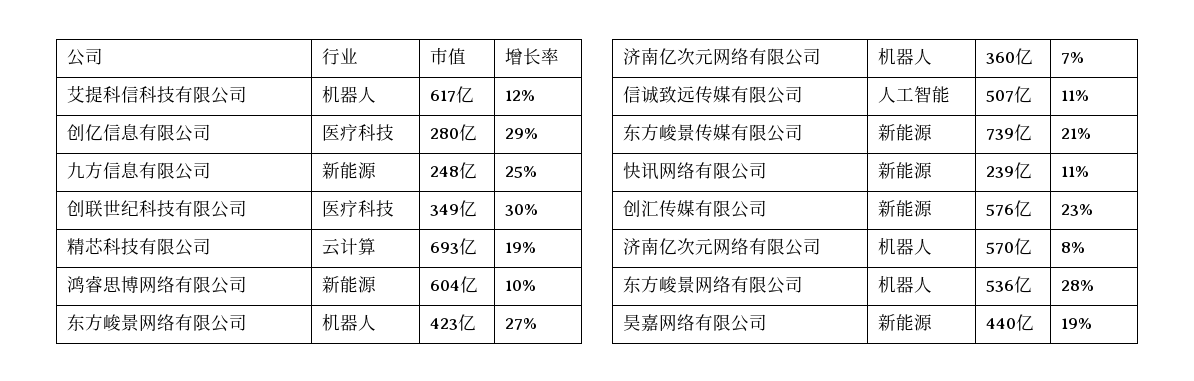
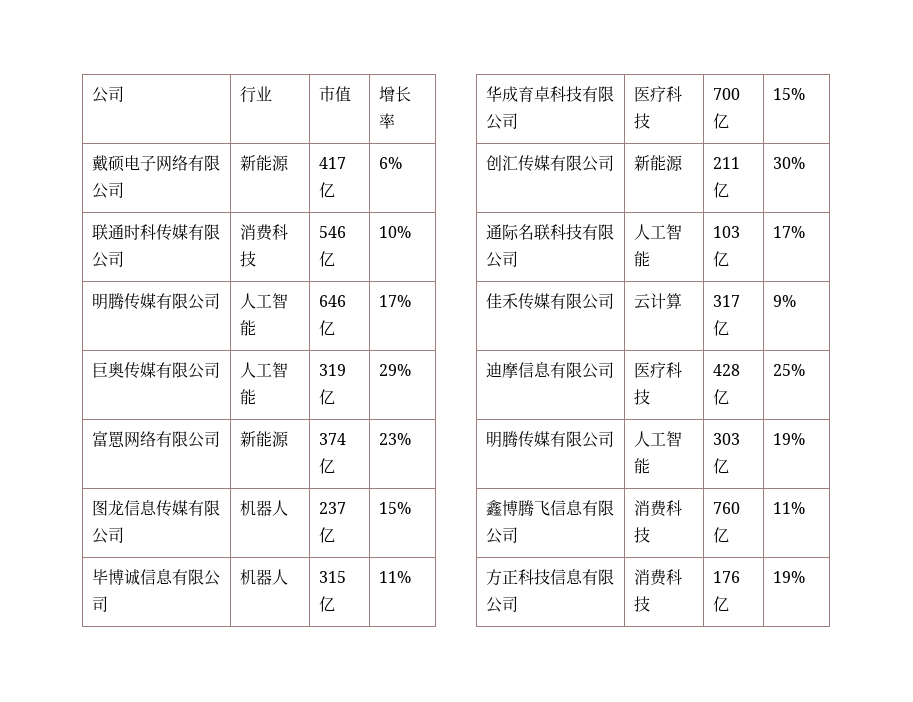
[67,85,248,104] [322,85,377,103] [430,86,475,103] [505,90,536,101] [67,124,212,142] [322,124,395,141] [430,124,478,141] [505,128,539,139] [67,162,212,180] [322,162,377,179] [430,162,478,179] [505,166,538,178] [67,200,140,217] 艾提科信科技有限公司 | 机器人 | 617亿 | 12% // 创亿信息有限公司 | 医疗科技 | 280亿 | 29% // 九方信息有限公司 | 新能源 | 248亿 | 25% // 创联世纪 -> [91,155,220,172] [91,182,124,199] [239,155,289,171] [318,157,346,169] [318,182,335,198] [378,157,402,169] [91,224,220,241] [91,251,124,268] [239,224,288,241] [239,251,256,267] [318,226,346,238] [318,251,335,267] [378,226,411,238] [91,293,220,310] [239,293,288,309] [239,320,256,336] [318,295,346,307] [318,320,335,336] [378,295,411,307] [91,362,220,379] [239,362,288,378] [239,389,256,405] [318,364,346,376] [318,389,335,405] [378,364,411,376] [91,431,220,448] [239,431,289,447] [318,433,346,445] [318,458,335,474] [378,433,411,445] [91,500,220,517] [91,527,124,544] [239,500,288,516] [318,502,346,514] [318,527,335,543] [378,502,411,514] [91,569,220,586] [91,596,108,612] [239,569,288,585] [318,571,346,583] [318,596,335,612] [378,571,411,583] [485,86,550,102] 戴硕电子网络有限公司 | 新能源 | 417亿 | 6% // 联通时科传媒有限公司 | 消费科技 | 546亿 | 10% // 明腾传媒有限公司 | 人工智能 | 646亿 | 17% // 巨奥传媒有限公司 | 人工智能 | 319亿 | 29% // 富罳网络有限公司 | 新能源 | 374亿 | 23% // 图龙信息传媒有限公司 | 机器人 | 237亿 | 15% // 毕博诚信息有限公司 | 机器人 | 315亿 | 11% // 华成育卓
[430,200,478,217] [505,204,539,216] [67,238,212,256] [322,238,377,256] [430,238,478,255] [505,242,537,253] [67,275,248,294] [322,276,377,293] [430,276,479,293] [505,280,537,291] [67,314,248,332] [322,313,377,331] [430,314,477,331] [505,318,538,330] [623,48,822,66] [878,47,933,65] [986,48,1034,65] [1061,52,1085,64] [623,86,804,104] [878,86,951,103] [986,86,1033,103] [1061,90,1090,101] [623,124,804,142] [878,124,933,141] [986,124,1033,141] [1061,128,1092,139] [623,162,768,180] [878,162,933,179] [986,162,1033,179] [1061,166,1090,177] 349亿 | 30% // 精芯科技有限公司 | 云计算 | 693亿 | 19% // 鸿睿思博网络有限公司 | 新能源 | 604亿 | 10% // 东方峻景网络有限公司 | 机器人 | 423亿 | 27% // 济南亿次元网络有限公司 | 机器人 | 360亿 | 7% // 信诚致远传媒有限公司 | 人工智能 | 507亿 | 11% // 东方峻景传媒有限公司 | 新能源 | 739亿 | 21% // 快讯网络有限公司 | 新能源 | 239亿 | 11% -> [712,88,740,100] [712,113,729,129] [772,88,805,100] 700亿 | 15%
[986,200,1033,217] [1061,204,1094,216] [623,238,822,256] [878,237,933,255] [986,238,1033,255] [1061,242,1086,253] [623,276,804,294] [878,275,933,293] [986,276,1033,293] [1061,280,1095,291] [623,314,768,332] [878,314,933,331] [986,314,1035,331] [1061,318,1093,329] 576亿 | 23% // 济南亿次元网络有限公司 | 机器人 | 570亿 | 8% // 东方峻景网络有限公司 | 机器人 | 536亿 | 28% // 昊嘉网络有限公司 | 新能源 | 440亿 | 19% -> [712,157,740,169] [712,182,729,198] [772,157,805,169] [485,224,614,240] [485,251,518,268] [633,224,682,240] [633,251,650,267] [712,226,740,238] [712,251,729,267] [772,226,805,238] [485,293,614,310] [633,293,682,310] [712,295,740,307] [712,320,729,336] [772,295,796,307] [485,362,614,379] [633,362,682,378] [633,389,650,405] [712,364,740,376] [712,389,729,405] [772,364,805,376] [485,431,614,448] [633,431,682,447] [633,458,650,474] [712,433,740,445] [712,458,729,474] [772,433,805,445] [485,500,614,516] [485,527,518,544] [633,500,682,517] [633,527,650,543] [712,502,740,514] [712,527,729,543] [772,502,805,514] [485,569,614,586] [485,596,518,613] [633,569,682,586] [633,596,650,612] [712,571,740,583] [712,596,729,612] [772,571,805,583] 211亿 | 30% // 通际名联科技有限公司 | 人工智能 | 103亿 | 17% // 佳禾传媒有限公司 | 云计算 | 317亿 | 9% // 迪摩信息有限公司 | 医疗科技 | 428亿 | 25% // 明腾传媒有限公司 | 人工智能 | 303亿 | 19% // 鑫博腾飞信息有限公司 | 消费科技 | 760亿 | 11% // 方正科技信息有限公司 | 消费科技 | 176亿 | 19%

